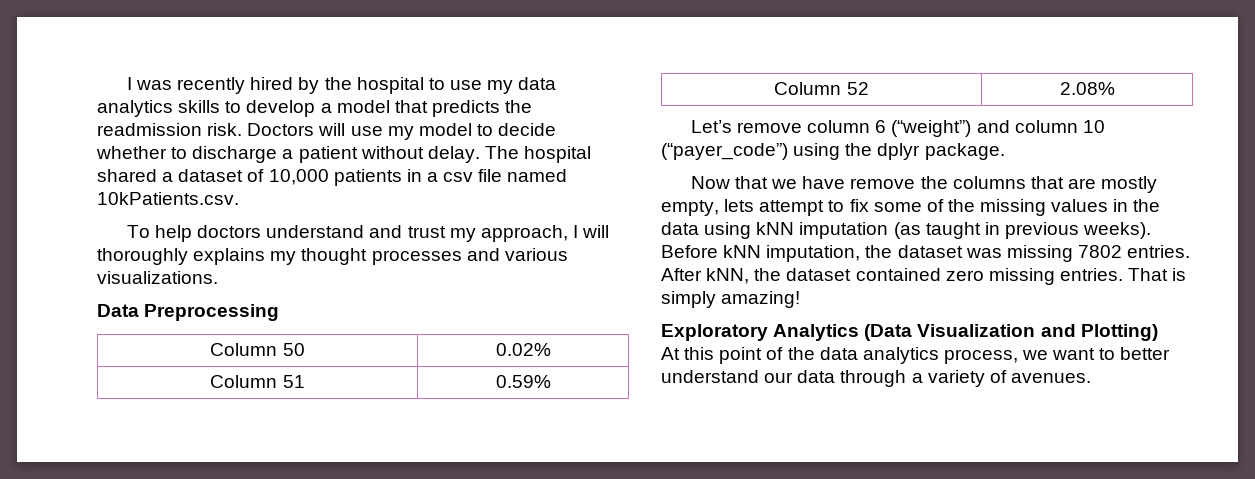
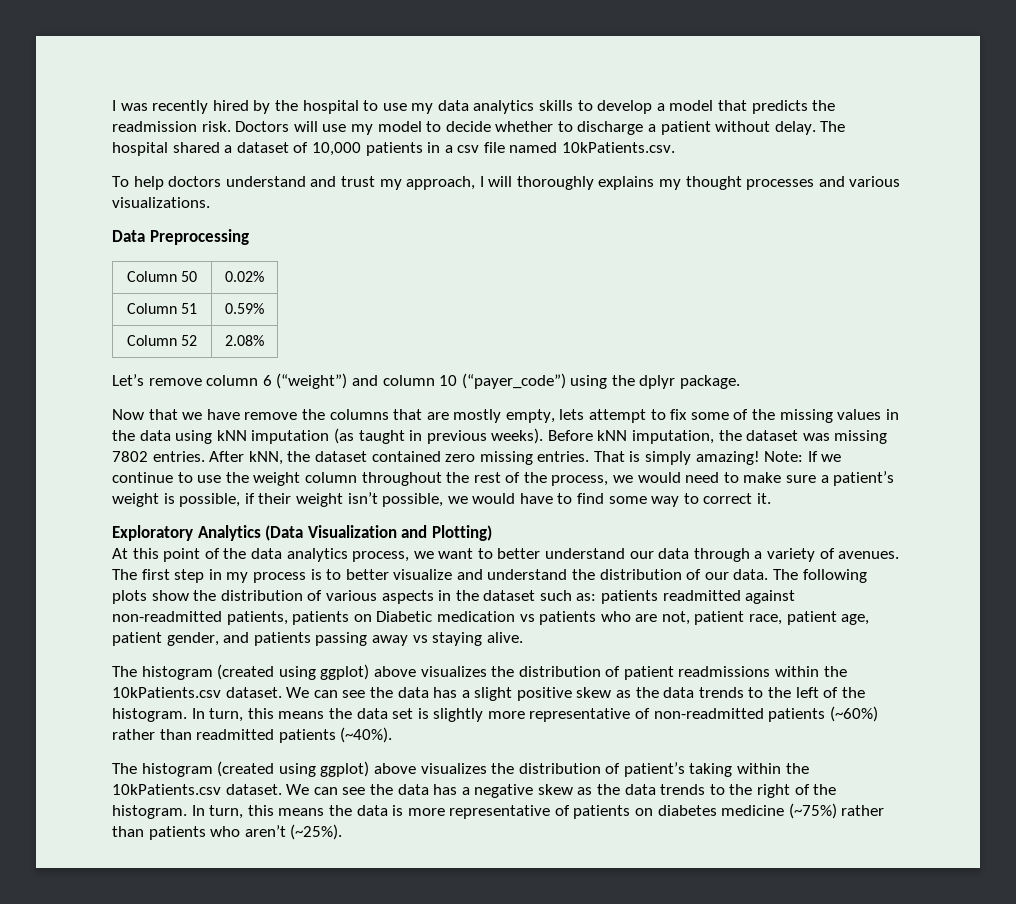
(801, 299) none -> [764,451,842,462] [112,471,895,486] [112,492,772,507] Note: If we continue to use the weight column throughout the rest of the process, we would need to make sure a patient’s weight is possible, if their weight isn’t possible, we would have to find some way to correct it.
(1091, 378) none -> [112,569,867,583] [112,590,796,604] [112,611,870,625] [112,632,523,646] [112,664,847,680] [112,687,865,701] [112,706,878,722] [112,727,393,743] [112,761,809,777] [112,784,837,798] [112,803,885,819] [112,824,343,840] The first step in my process is to better visualize and understand the distribution of our data. The following plots show the distribution of various aspects in the dataset such as: patients readmitted against non-readmitted patients, patients on Diabetic medication vs patients who are not, patient race, patient age, patient gender, and patients passing away vs staying alive. // The histogram (created using ggplot) above visualizes the distribution of patient readmissions within the 10kPatients.csv dataset. We can see the data has a slight positive skew as the data trends to the left of the histogram. In turn, this means the data set is slightly more representative of non-readmitted patients (~60%) rather than readmitted patients (~40%). // The histogram (created using ggplot) above visualizes the distribution of patient’s taking within the 10kPatients.csv dataset. We can see the data has a negative skew as the data trends to the right of the histogram. In turn, this means the data is more representative of patients on diabetes medicine (~75%) rather than patients who aren’t (~25%).

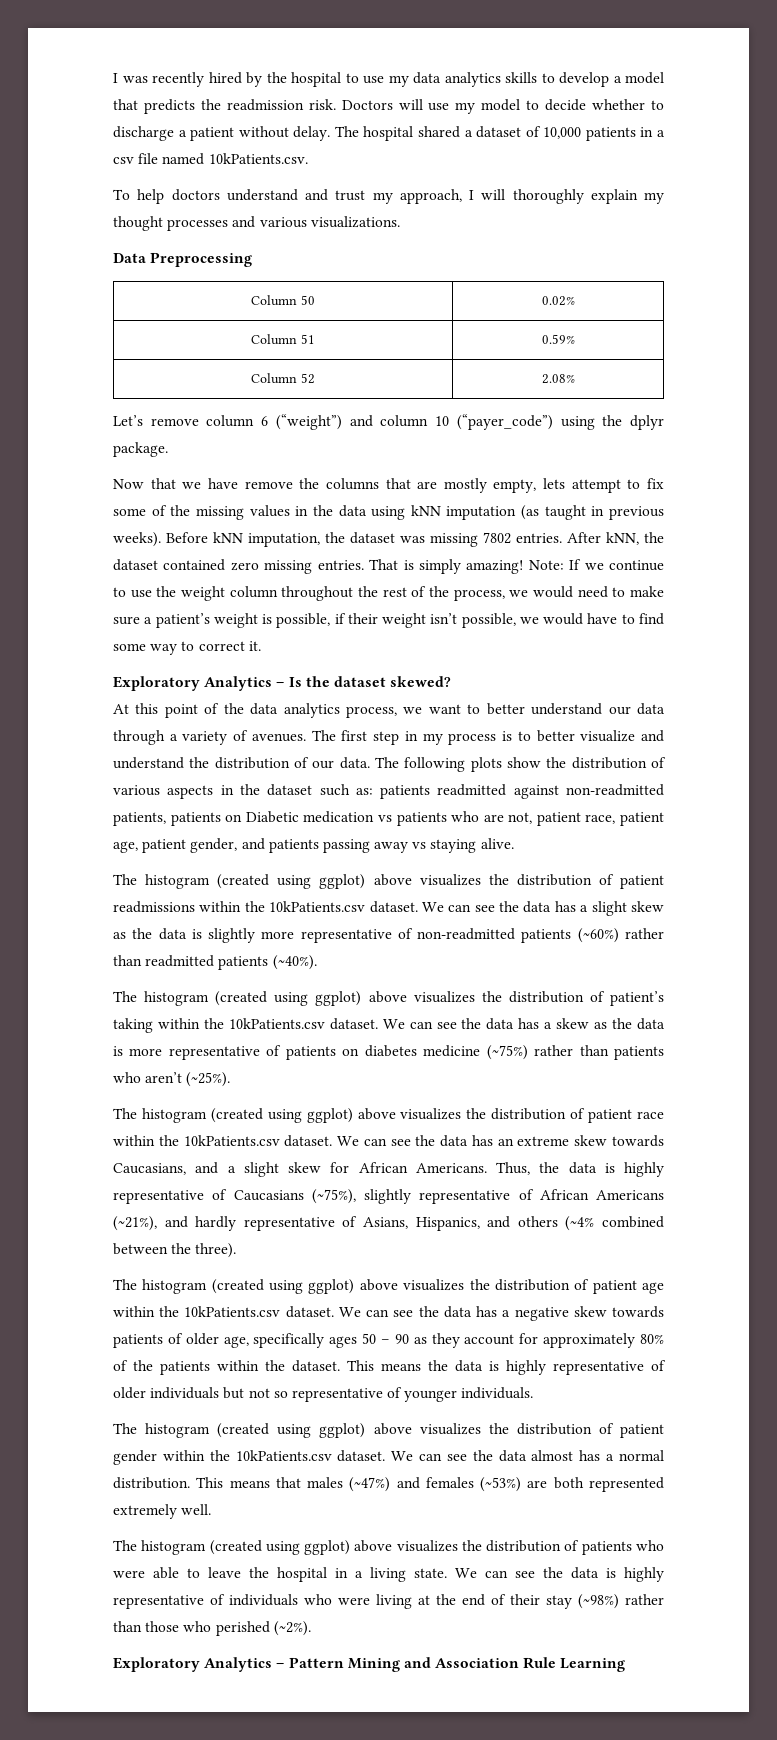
[598,176,655,190] explains -> [590,189,638,204] explain
[265,525,492,541] (Data Visualization and Plotting) -> [276,676,452,687] – Is the dataset skewed?
[516,687,865,701] [112,708,414,722] positive skew as the data trends to the left of the histogram. In turn, this means the data set -> [630,901,664,912] [113,928,187,940] skew as the data
[474,784,837,798] [112,805,388,819] negative skew as the data trends to the right of the histogram. In turn, this means the data -> [556,1018,665,1030] skew as the data
(343, 832) none -> [113,1108,664,1123] [113,1135,664,1147] [113,1162,664,1177] [113,1189,664,1204] [113,1216,665,1231] [113,1243,237,1258] [113,1279,664,1294] [113,1306,664,1321] [113,1333,664,1348] [113,1360,666,1375] [113,1387,534,1402] [113,1423,665,1438] [113,1450,665,1465] [113,1477,664,1492] [113,1504,212,1519] [113,1540,664,1555] [113,1567,664,1582] [113,1594,664,1609] [113,1621,311,1636] [113,1657,626,1672] // The histogram (created using ggplot) above visualizes the distribution of patient race within the 10kPatients.csv dataset. We can see the data has an extreme skew towards Caucasians, and a slight skew for African Americans. Thus, the data is highly representative of Caucasians (~75%), slightly representative of African Americans (~21%), and hardly representative of Asians, Hispanics, and others (~4% combined between the three). // The histogram (created using ggplot) above visualizes the distribution of patient age within the 10kPatients.csv dataset. We can see the data has a negative skew towards patients of older age, specifically ages 50 – 90 as they account for approximately 80% of the patients within the dataset. This means the data is highly representative of older individuals but not so representative of younger individuals. // The histogram (created using ggplot) above visualizes the distribution of patient gender within the 10kPatients.csv dataset. We can see the data almost has a normal distribution. This means that males (~47%) and females (~53%) are both represented extremely well. // The histogram (created using ggplot) above visualizes the distribution of patients who were able to leave the hospital in a living state. We can see the data is highly representative of individuals who were living at the end of their stay (~98%) rather than those who perished (~2%). // Exploratory Analytics – Pattern Mining and Association Rule Learning

